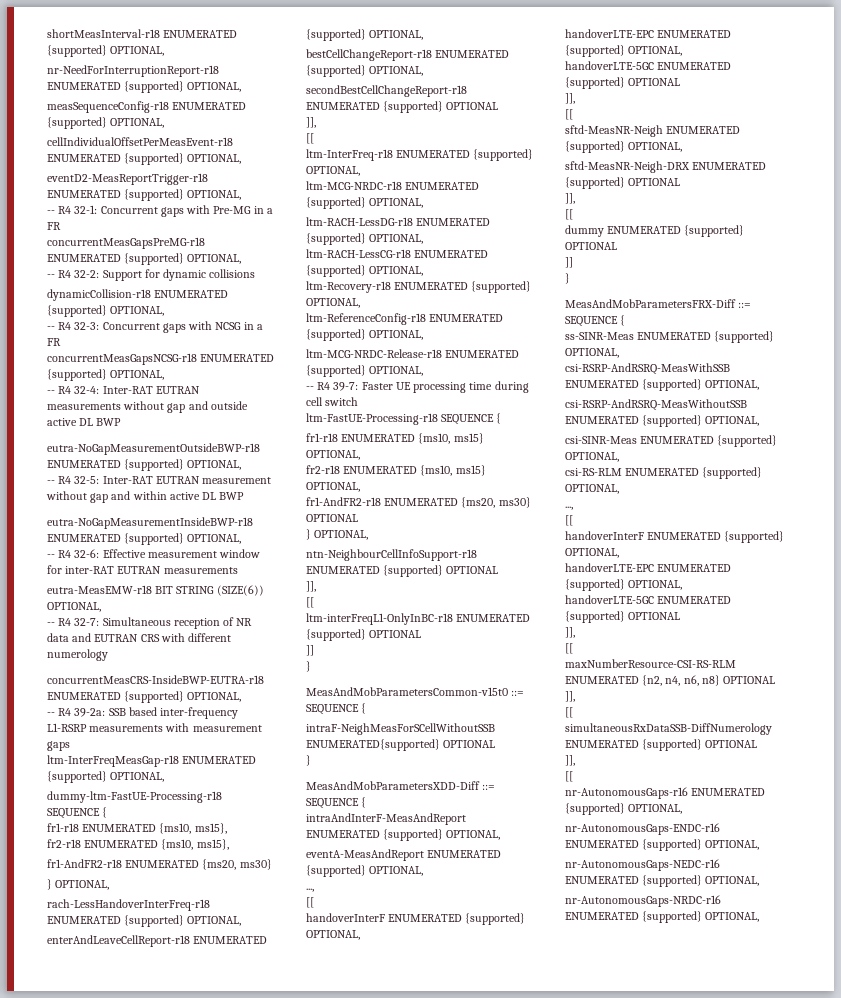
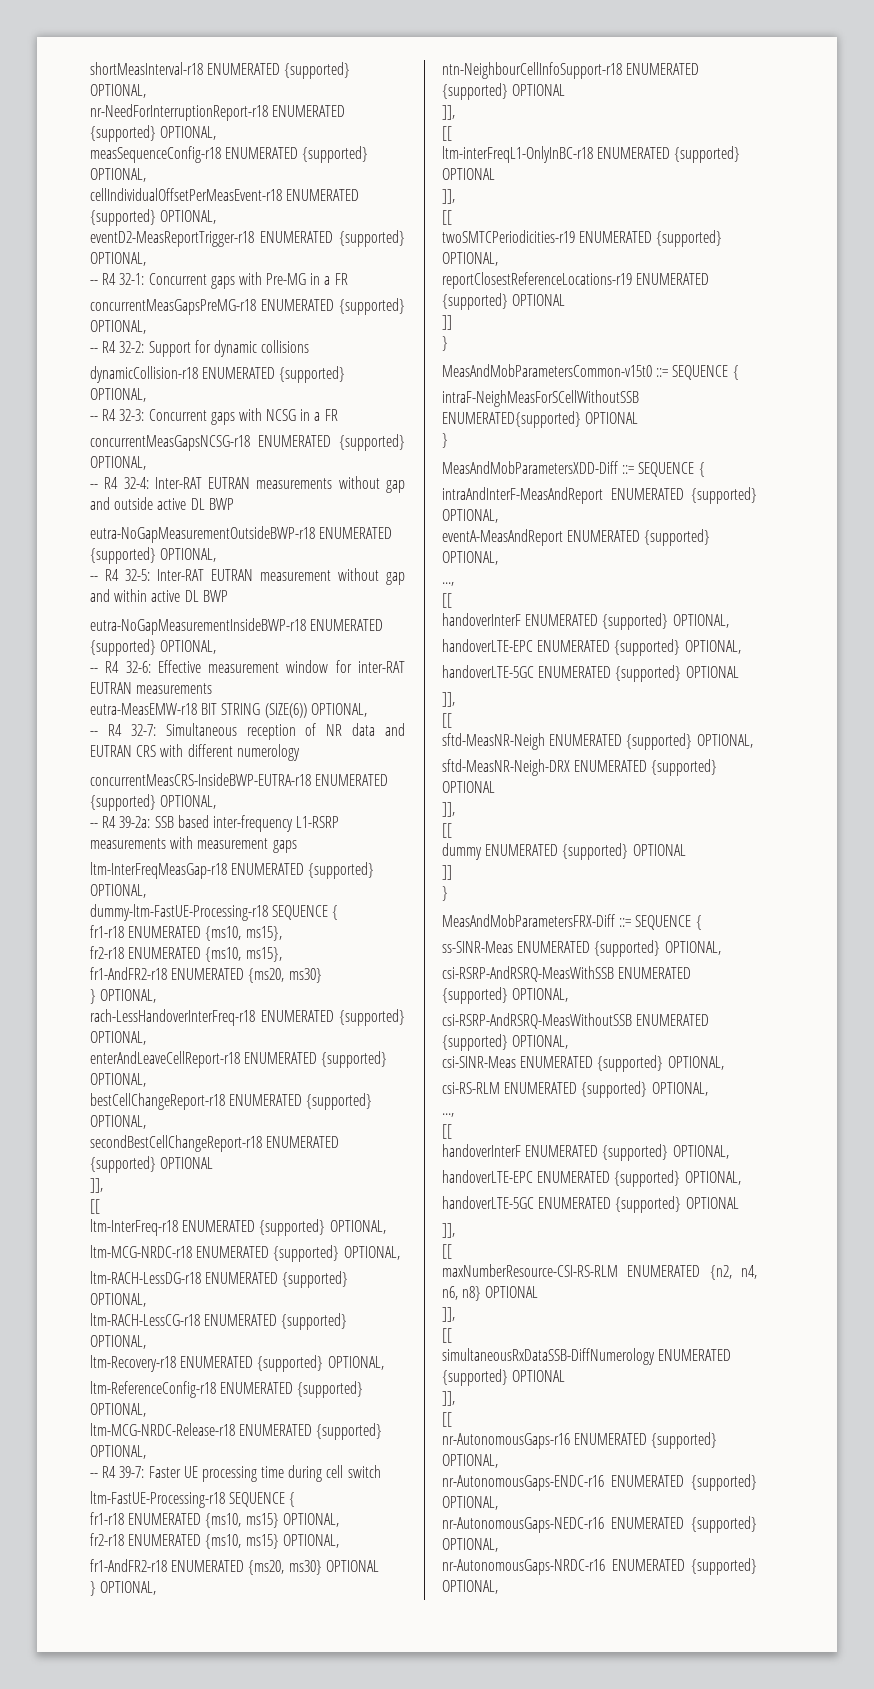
(422, 634) none -> [442,189,455,204] [442,210,452,225] [442,230,723,247] [442,252,498,266] [442,272,710,289] [442,293,566,310] // ]], // [[ // twoSMTCPeriodicities-r19 ENUMERATED {supported} OPTIONAL, // reportClosestReferenceLocations-r19 ENUMERATED {supported} OPTIONAL

